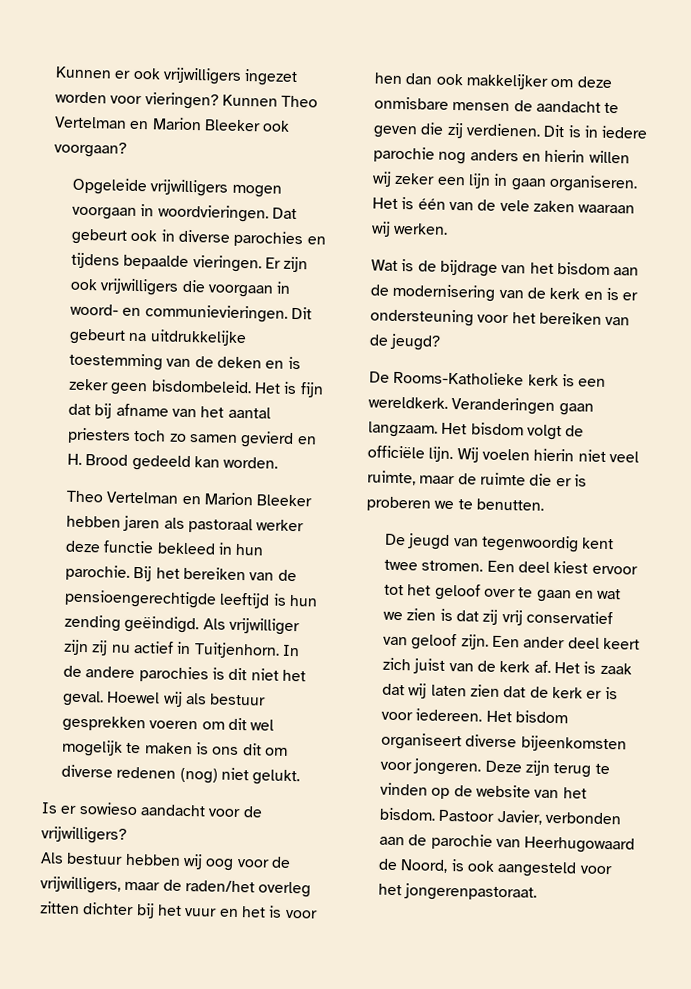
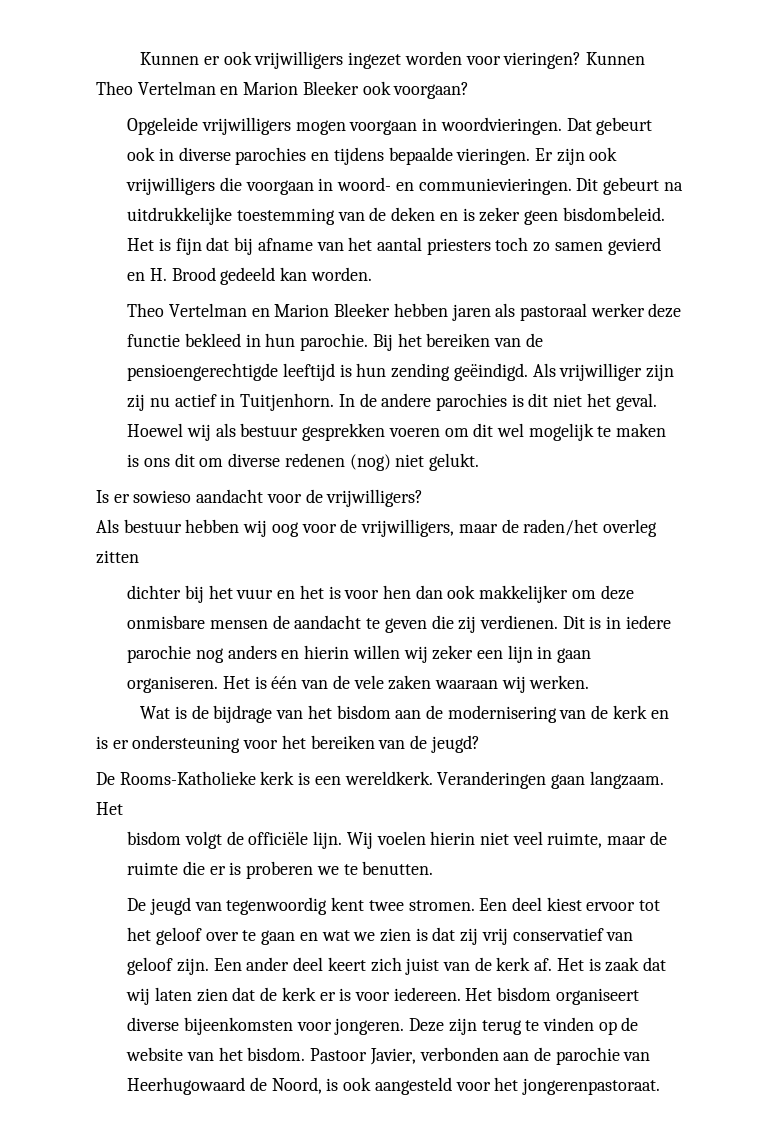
(80, 908) none -> (139, 557) //
(468, 428) none -> (123, 808) //

